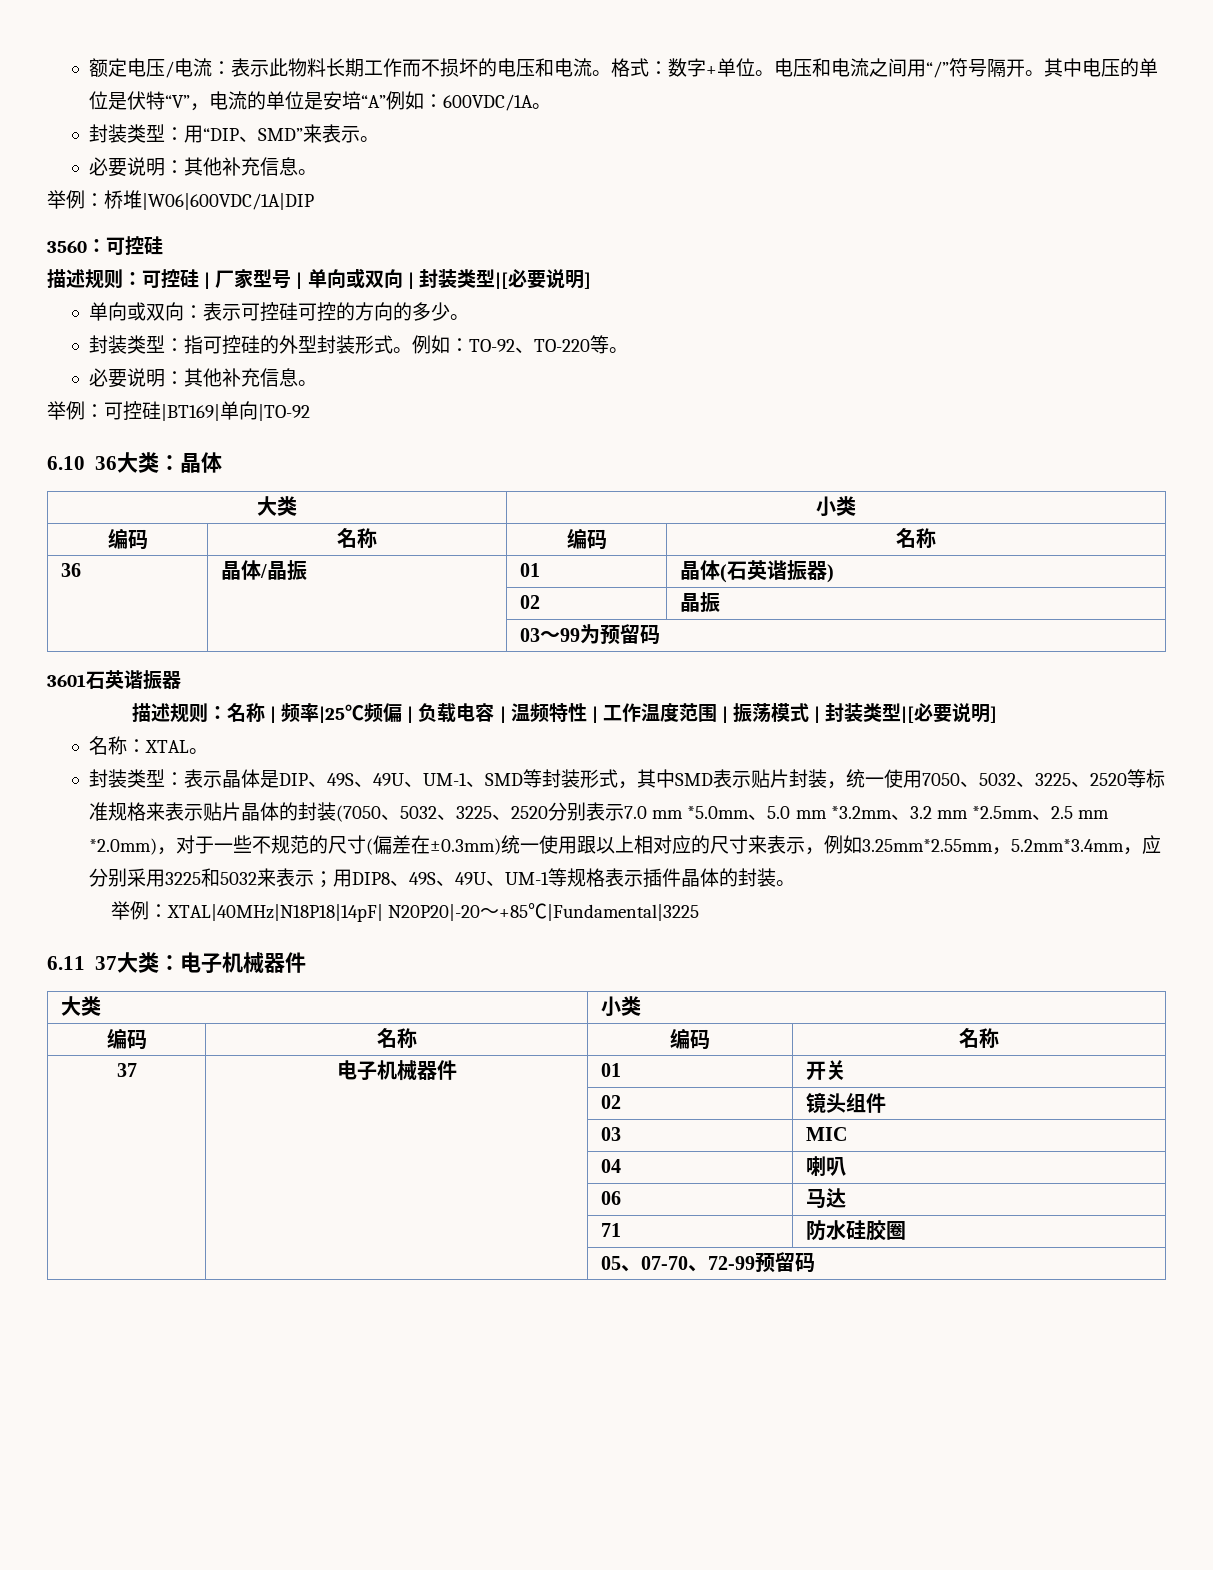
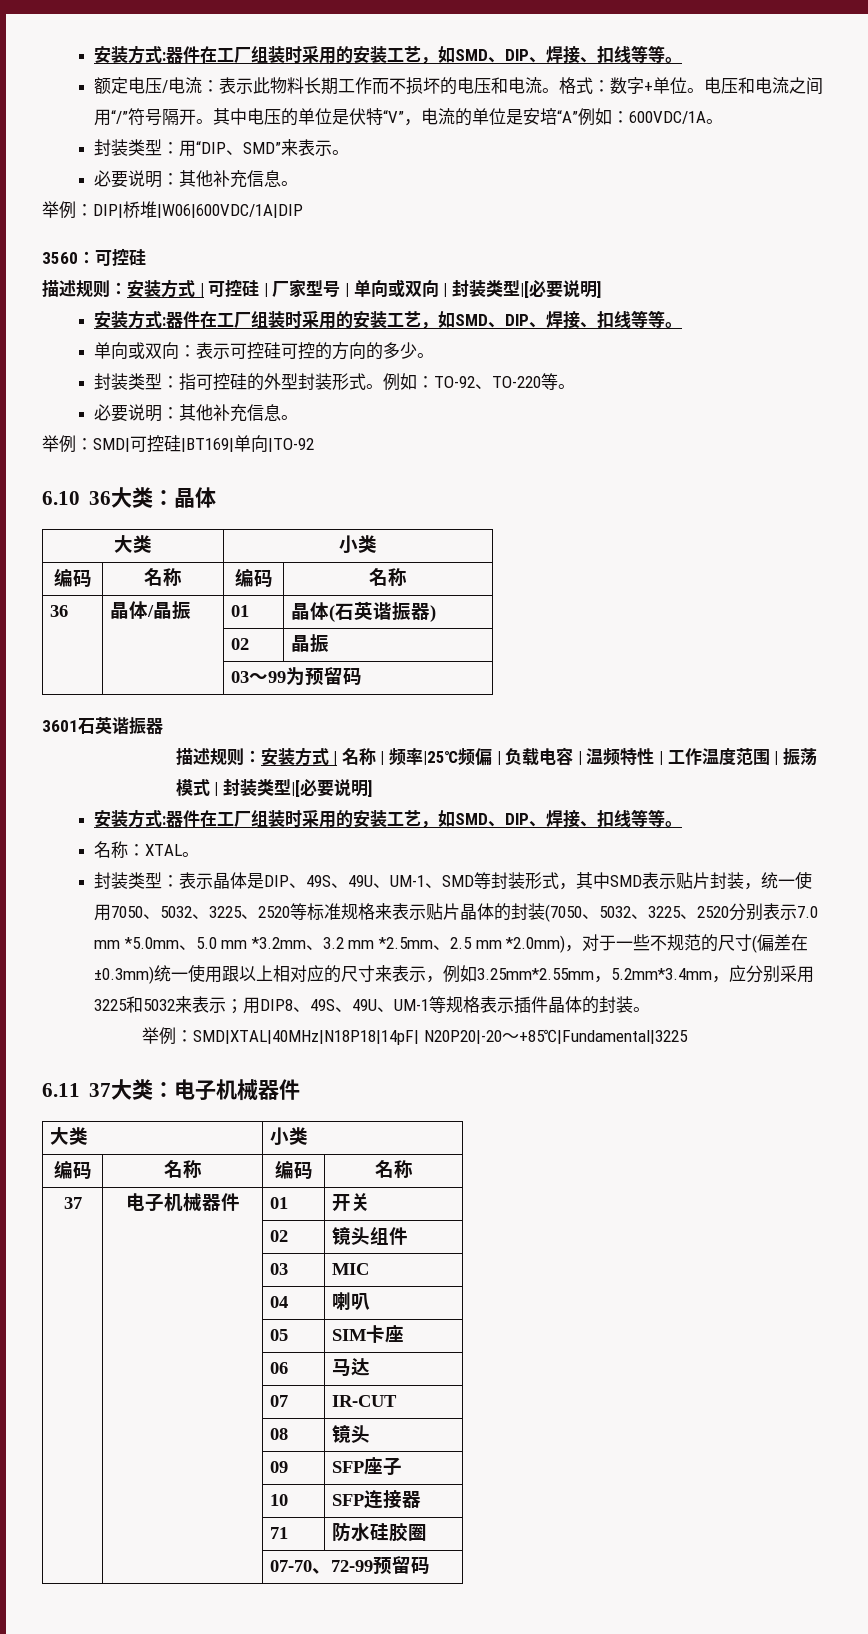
(89, 67) none -> [94,45,683,64] 安装方式:器件在工厂组装时采用的安装工艺，如SMD、DIP、焊接、扣线等等。 //
(104, 200) none -> [93,204,123,218] DIP|
(142, 279) none -> [127,279,204,298] 安装方式 |
(591, 280) none -> [94,310,683,329] // 安装方式:器件在工厂组装时采用的安装工艺，如SMD、DIP、焊接、扣线等等。
(104, 411) none -> [93,438,130,452] SMD|
(227, 713) none -> [260,747,338,766] 安装方式 |
(998, 714) none -> [94,809,683,828] // 安装方式:器件在工厂组装时采用的安装工艺，如SMD、DIP、焊接、扣线等等。
[166,904,383,922] XTAL|40MHz|N18P18|14pF| -> [193,1030,420,1045] SMD|XTAL|40MHz|N18P18|14pF|
(847, 1166) none -> [269,1329,288,1341] [331,1325,404,1343] // | | 05 | SIM卡座
(847, 1198) none -> [269,1395,288,1407] [331,1395,397,1407] [269,1428,288,1440] [331,1424,370,1443] [269,1461,288,1473] [331,1457,402,1476] [269,1494,288,1506] [331,1490,421,1509] // | | 07 | IR-CUT // | | 08 | 镜头 // | | 09 | SFP座子 // | | 10 | SFP连接器
[601,1256,642,1272] 05、 -> (427, 1532) none

